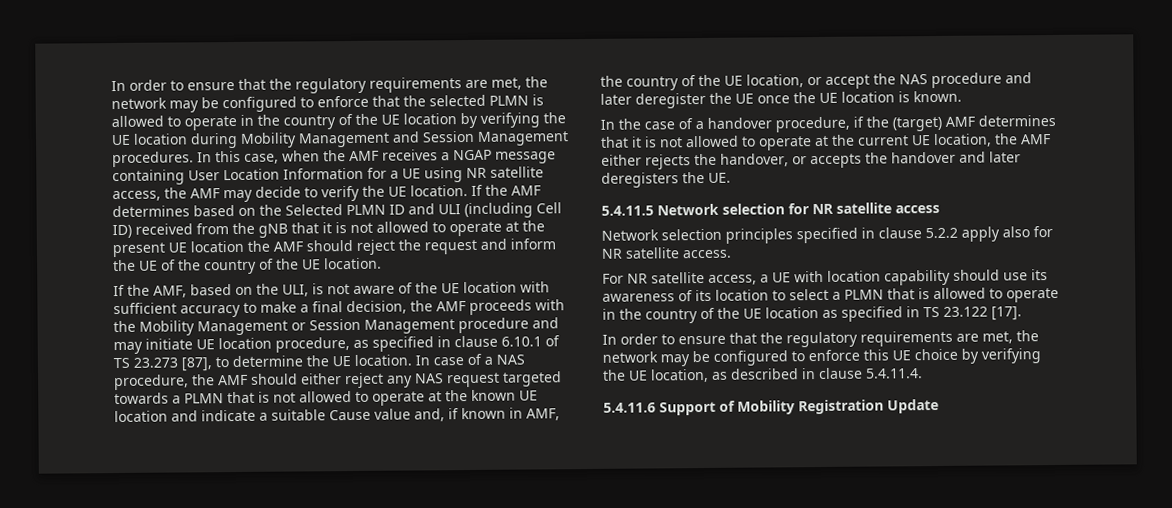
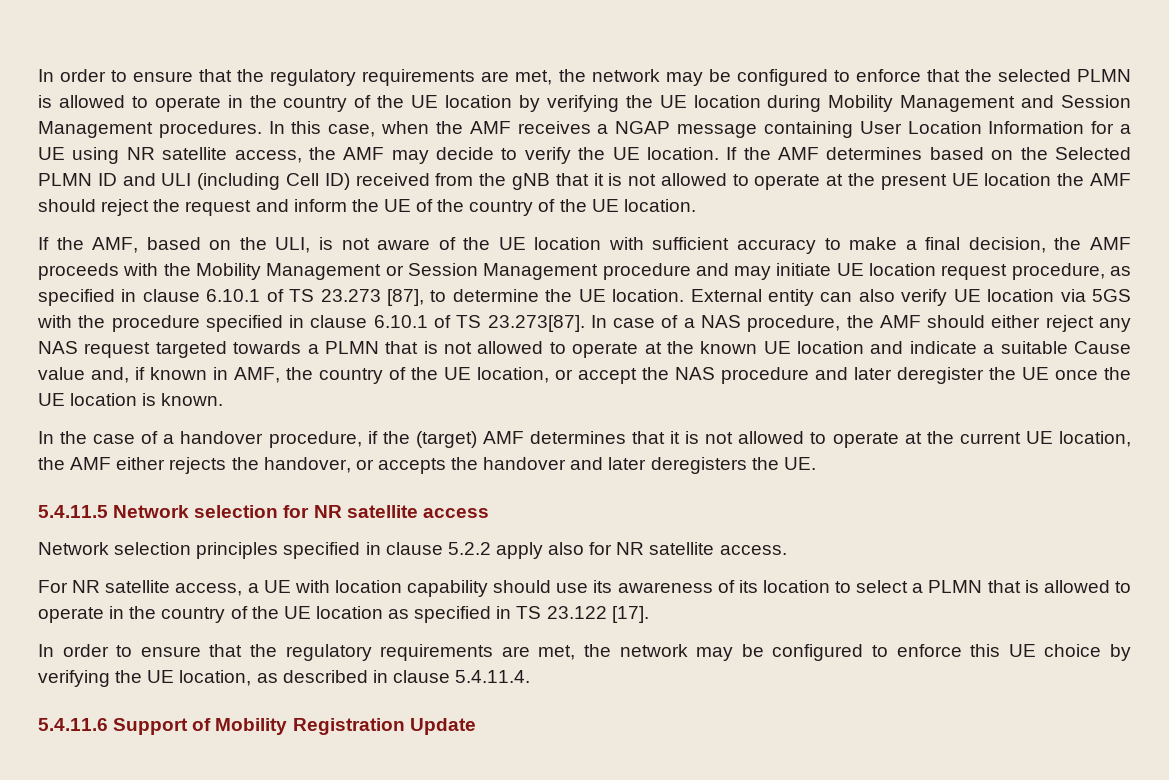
(272, 343) none -> [941,264,1008,280] request
(412, 360) none -> [690,289,1132,306] [37,315,585,332] External entity can also verify UE location via 5GS with the procedure specified in clause 6.10.1 of TS 23.273[87].

